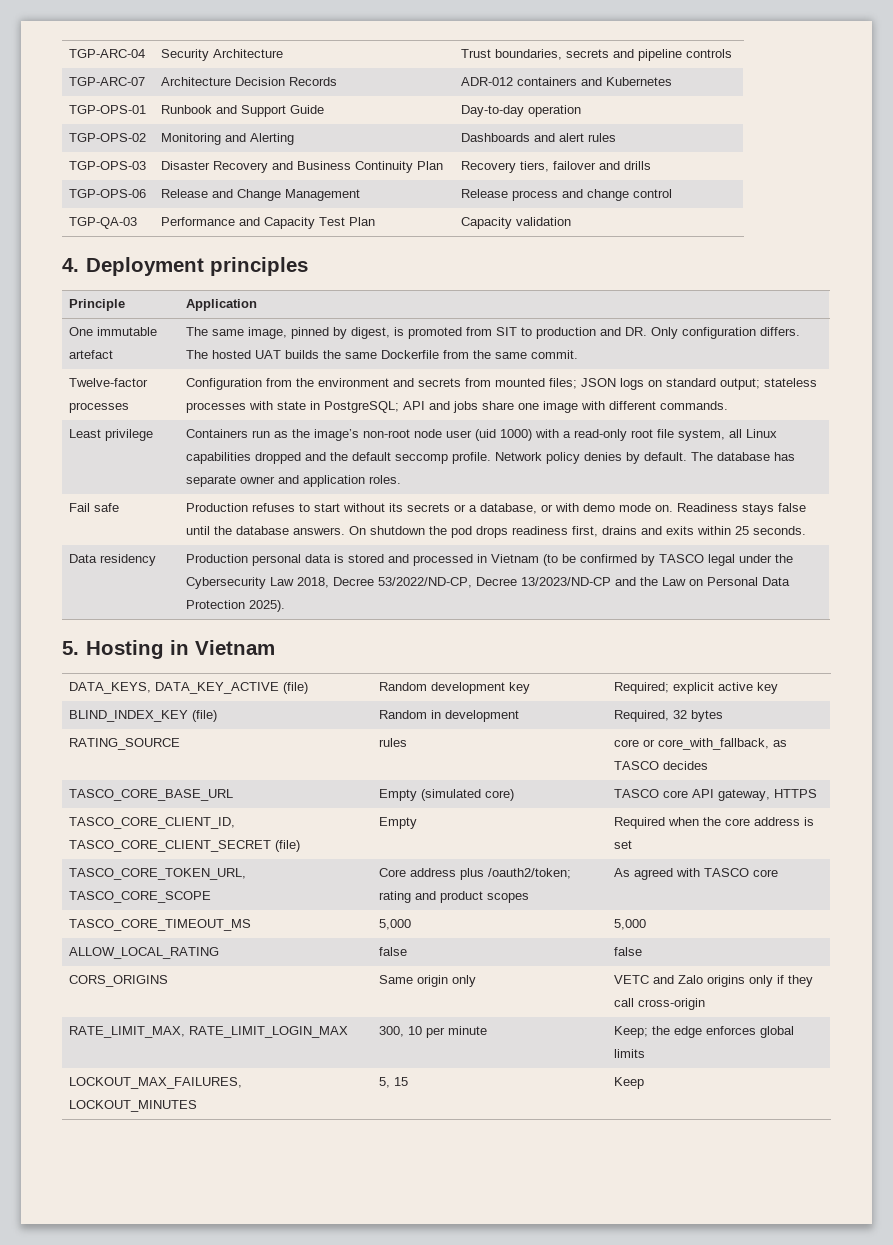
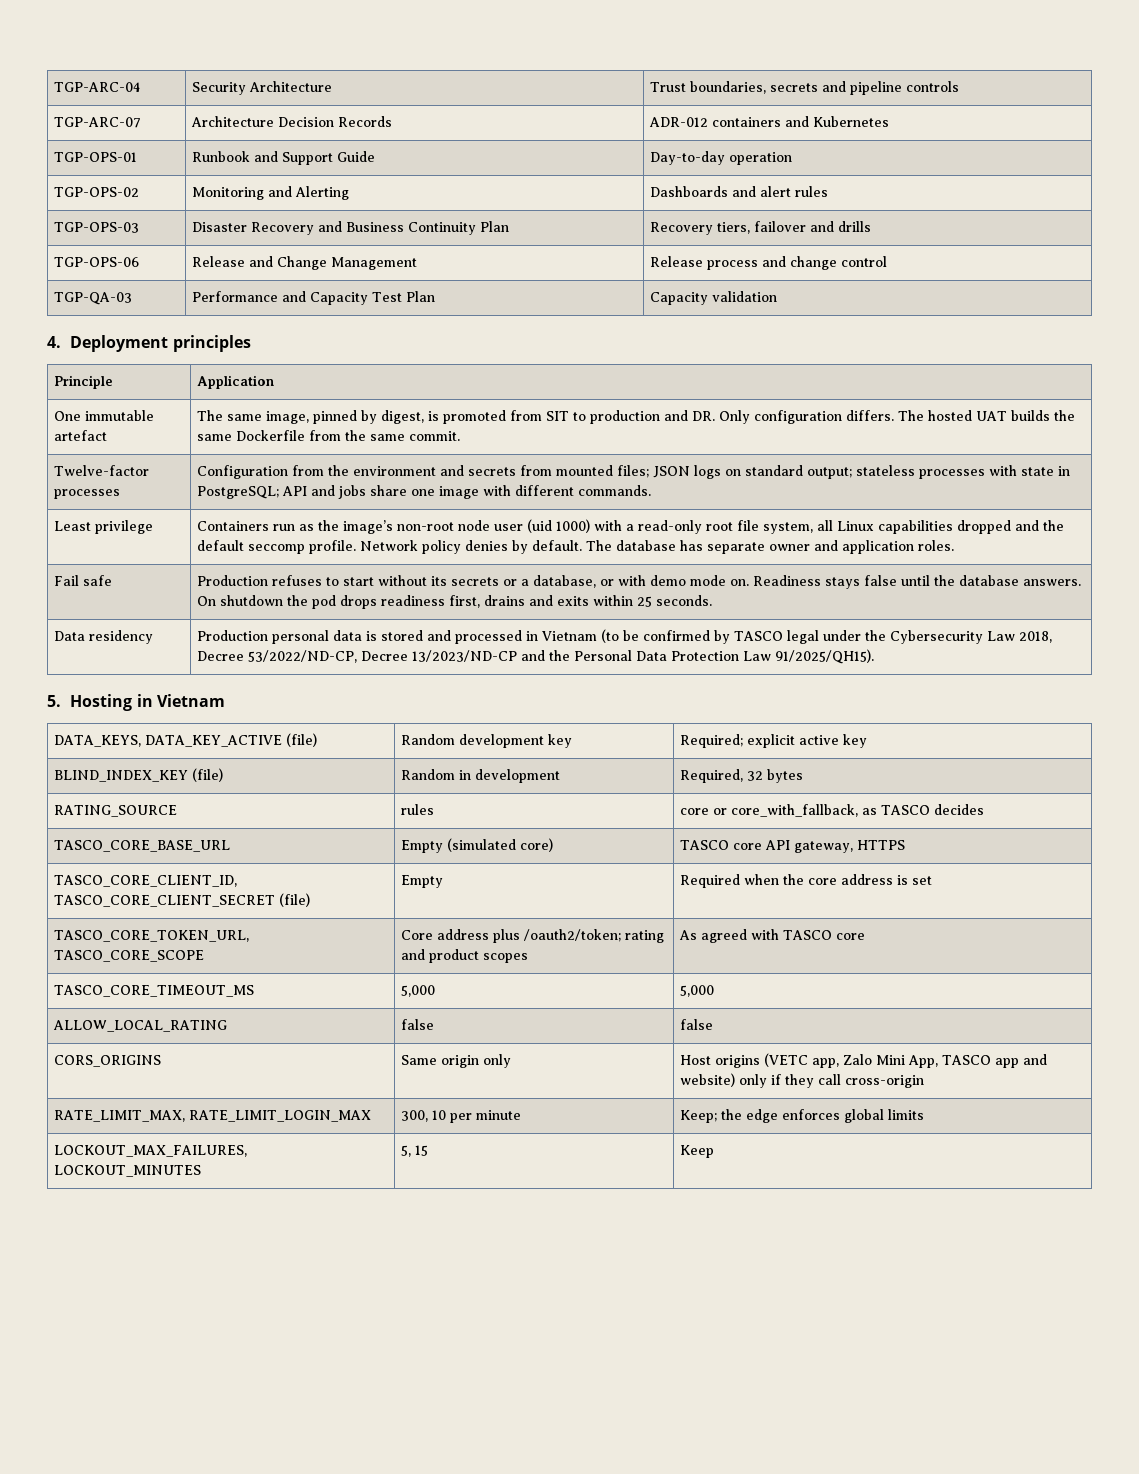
[662,577,704,586] Law on -> (571, 655) none
[249,600,286,612] 2025). -> [743,649,875,664] Law 91/2025/QH15).
[614,975,746,987] VETC and Zalo origins -> [680,1053,1048,1068] [680,1073,736,1087] Host origins (VETC app, Zalo Mini App, TASCO app and website)

